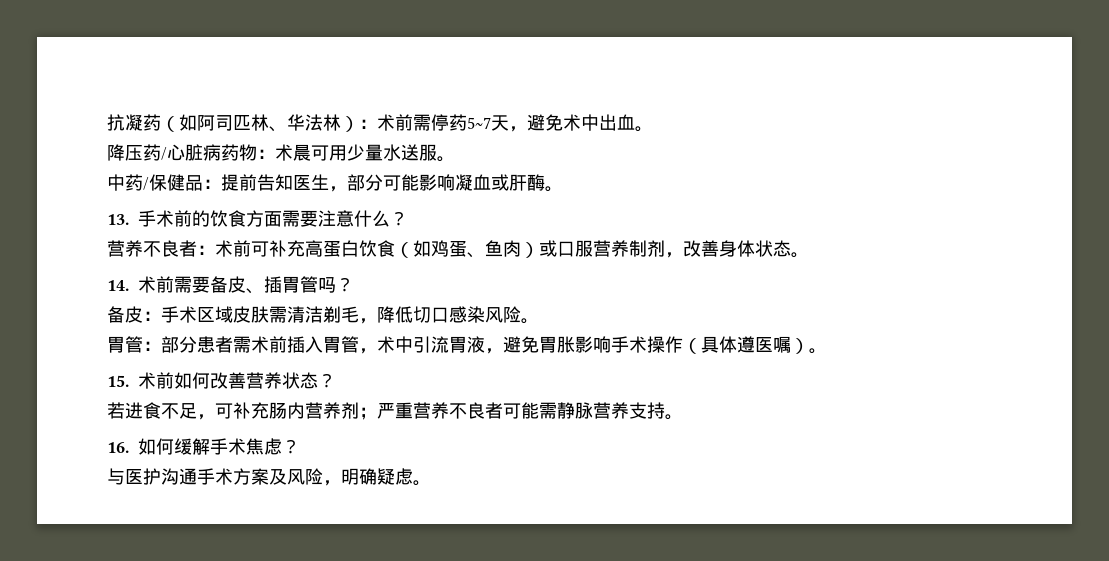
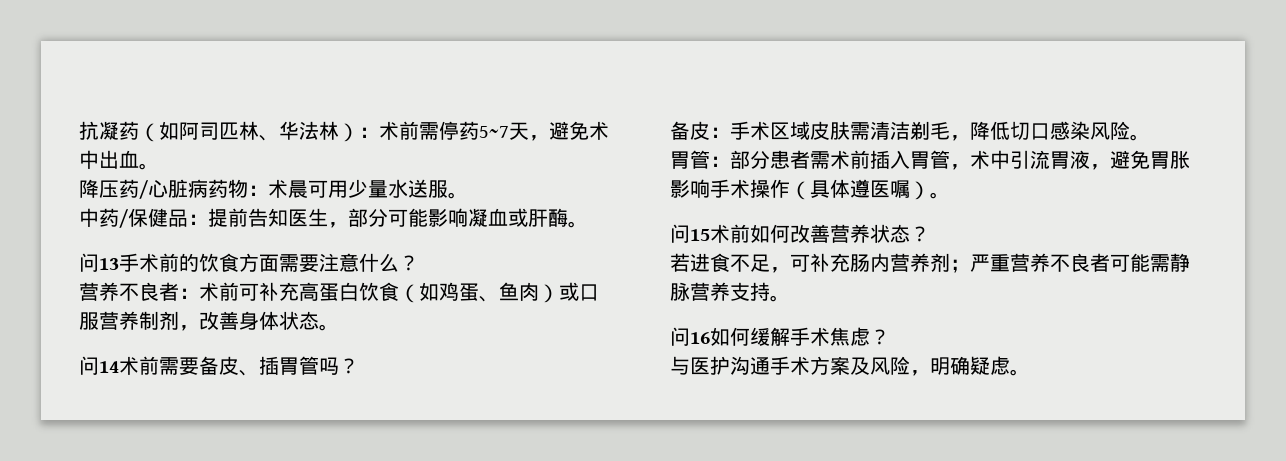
[107,214,129,225] 13. -> [79,253,119,272] 问13
[107,280,129,291] 14. -> [79,356,119,375] 问14
[107,375,129,387] 15. -> [670,224,710,243] 问15
[107,442,129,453] 16. -> [670,327,710,346] 问16

